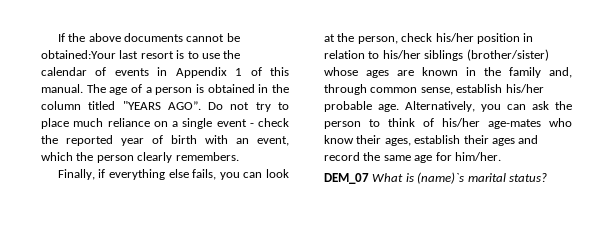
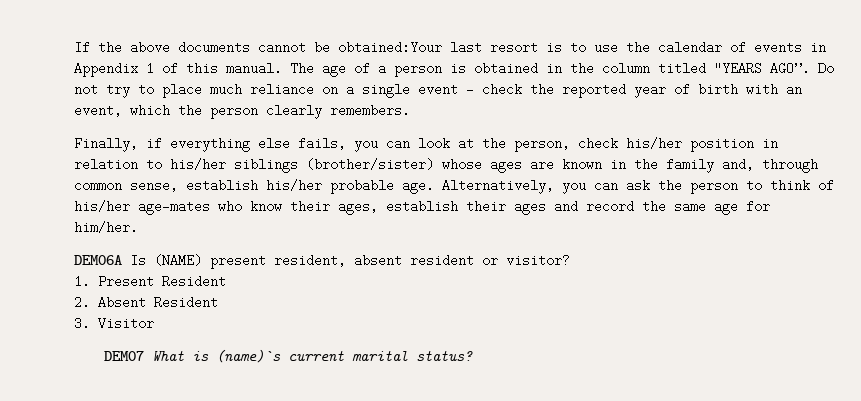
[324,173,369,184] DEM_07 -> [74,254,570,269] [74,275,226,288] [74,296,218,309] [74,317,154,330] [104,351,145,361] DEM06A Is (NAME) present resident, absent resident or visitor? // 1. Present Resident // 2. Absent Resident // 3. Visitor // DEM07
(465, 178) none -> [288,351,345,361] current

